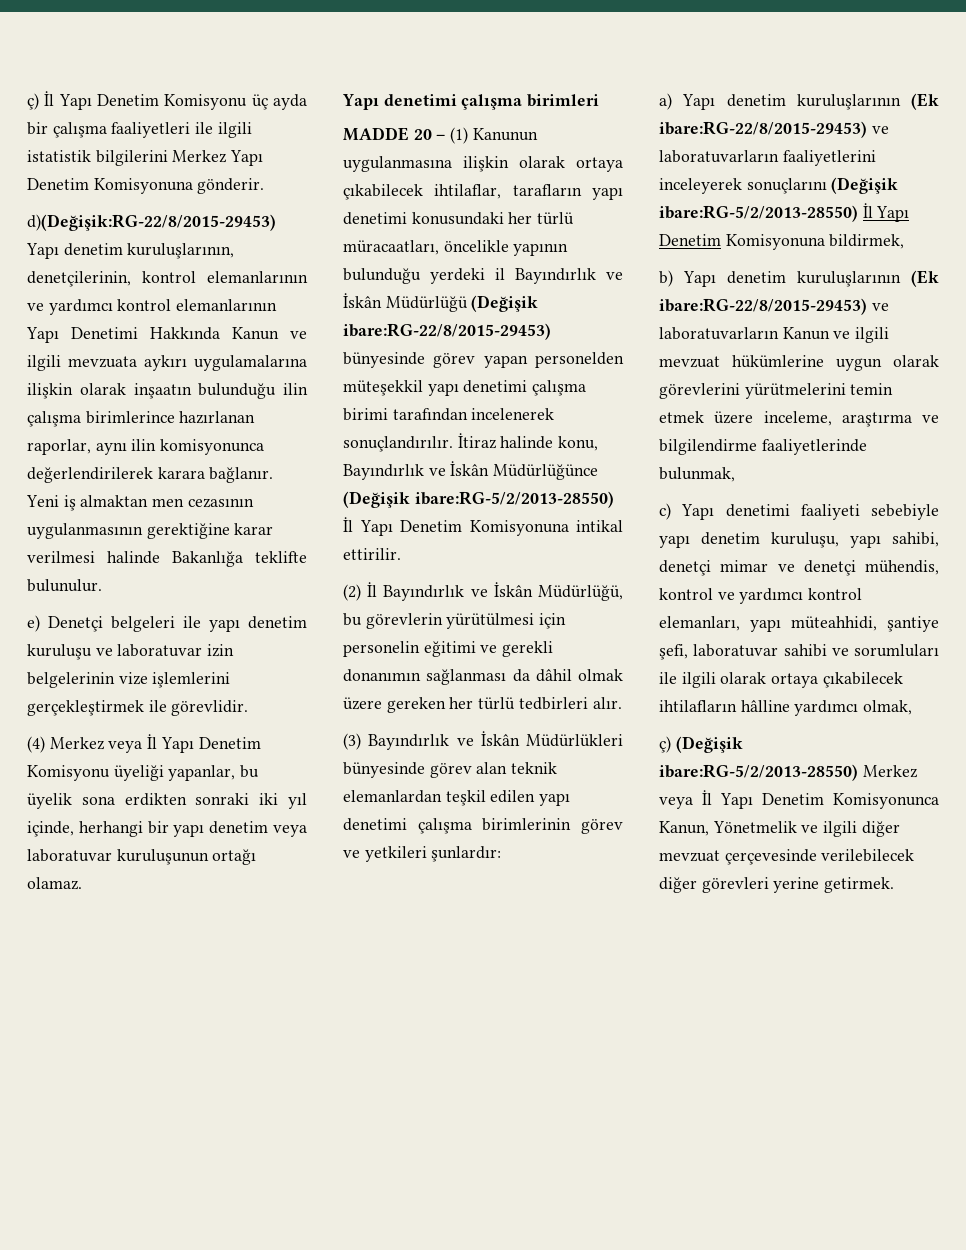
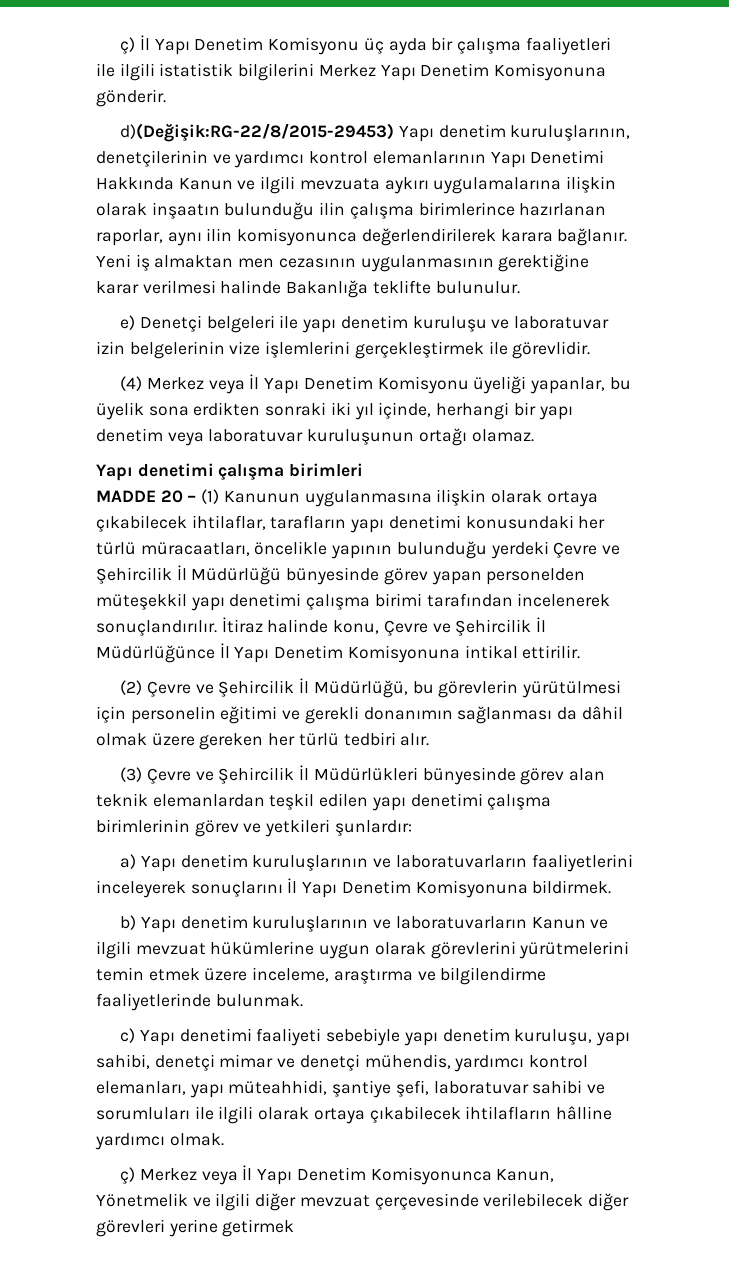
[27,271,308,287] denetçilerinin, kontrol elemanlarının -> [96,150,208,167] denetçilerinin
[495,268,623,284] [343,293,539,312] [343,323,551,340] il Bayındırlık ve İskân Müdürlüğü (Değişik ibare:RG-22/8/2015-29453) -> [553,542,621,558] [96,565,282,585] Çevre ve Şehircilik İl Müdürlüğü
[343,461,599,480] [343,491,614,508] Bayındırlık ve İskân Müdürlüğünce (Değişik ibare:RG-5/2/2013-28550) -> [383,617,547,636] [96,645,215,663] Çevre ve Şehircilik İl Müdürlüğünce
[367,582,533,601] İl Bayındırlık ve İskân -> [147,678,310,697] Çevre ve Şehircilik İl
[518,697,588,710] tedbirleri -> [343,732,396,746] tedbiri
[368,731,520,750] Bayındırlık ve İskân -> [147,765,310,784] Çevre ve Şehircilik İl
[911,93,939,110] [659,121,867,138] (Ek ibare:RG-22/8/2015-29453) -> (369, 863) none
[831,177,899,194] [659,203,910,222] [659,234,905,250] (Değişik ibare:RG-5/2/2013-28550) İl Yapı Denetim Komisyonuna bildirmek, -> [287,878,612,898] İl Yapı Denetim Komisyonuna bildirmek.
[911,270,939,287] [659,298,867,315] (Ek ibare:RG-22/8/2015-29453) -> (369, 924) none
[659,467,735,482] bulunmak, -> [215,994,303,1007] bulunmak.
[659,588,735,600] kontrol ve -> (451, 1061) none
[863,700,913,715] [659,736,743,753] [659,764,858,781] olmak, // ç) (Değişik ibare:RG-5/2/2013-28550) -> [169,1133,224,1146] [120,1167,136,1184] olmak. // ç)
[824,877,895,893] getirmek. -> [222,1219,295,1237] getirmek

